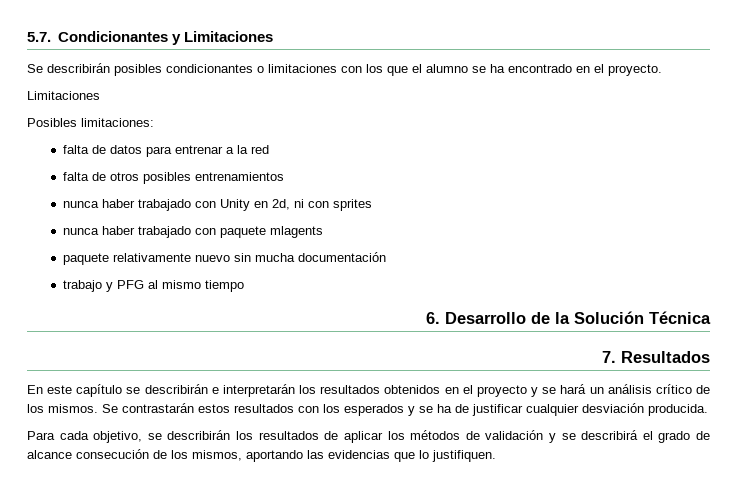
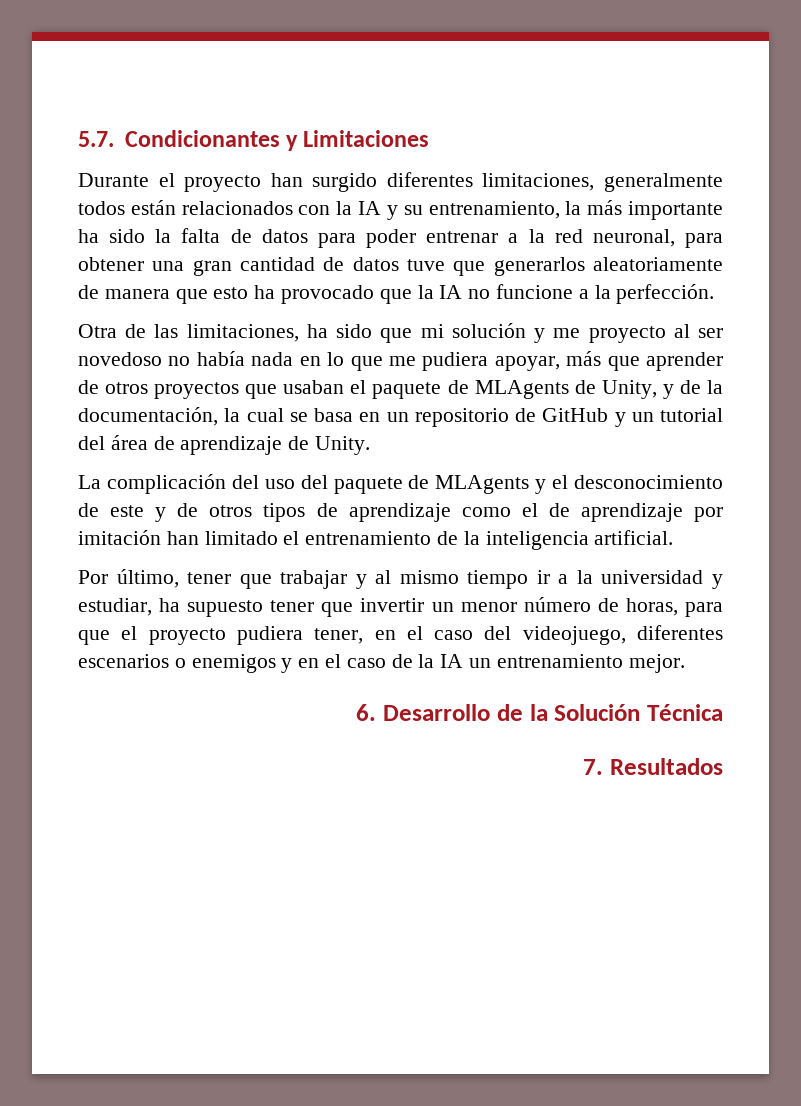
[27,63,662,76] [27,91,100,100] [27,118,154,127] Se describirán posibles condicionantes o limitaciones con los que el alumno se ha encontrado en el proyecto. // Limitaciones // Posibles limitaciones: // -> [78,172,723,192] [78,200,723,220] [78,229,172,243] Durante el proyecto han surgido diferentes limitaciones, generalmente todos están relacionados con la IA y su entrenamiento, la más importante ha sido la
(173, 151) none -> [366,229,417,248] poder
[63,172,285,184] [63,199,373,211] [63,226,324,238] [63,252,387,265] [63,280,245,292] // falta de otros posibles entrenamientos // nunca haber trabajado con Unity en 2d, ni con sprites // nunca haber trabajado con paquete mlagents // paquete relativamente nuevo sin mucha documentación // trabajo y PFG al mismo tiempo -> [592,229,723,248] [78,257,723,276] [78,284,715,304] [78,323,723,343] [78,351,723,371] [78,380,724,399] [78,407,723,427] [78,435,371,455] [78,474,723,494] [78,503,723,522] [78,530,674,550] [78,569,724,589] [78,597,723,617] [78,625,723,645] [78,654,685,673] neuronal, para obtener una gran cantidad de datos tuve que generarlos aleatoriamente de manera que esto ha provocado que la IA no funcione a la perfección. // Otra de las limitaciones, ha sido que mi solución y me proyecto al ser novedoso no había nada en lo que me pudiera apoyar, más que aprender de otros proyectos que usaban el paquete de MLAgents de Unity, y de la documentación, la cual se basa en un repositorio de GitHub y un tutorial del área de aprendizaje de Unity. // La complicación del uso del paquete de MLAgents y el desconocimiento de este y de otros tipos de aprendizaje como el de aprendizaje por imitación han limitado el entrenamiento de la inteligencia artificial. // Por último, tener que trabajar y al mismo tiempo ir a la universidad y estudiar, ha supuesto tener que invertir un menor número de horas, para que el proyecto pudiera tener, en el caso del videojuego, diferentes escenarios o enemigos y en el caso de la IA un entrenamiento mejor.
[27,384,710,397] [27,403,708,416] [27,430,710,443] [27,449,496,462] // En este capítulo se describirán e interpretarán los resultados obtenidos en el proyecto y se hará un análisis crítico de los mismos. Se contrastarán estos resultados con los esperados y se ha de justificar cualquier desviación producida. // Para cada objetivo, se describirán los resultados de aplicar los métodos de validación y se describirá el grado de alcance consecución de los mismos, aportando las evidencias que lo justifiquen. -> (723, 766) none

